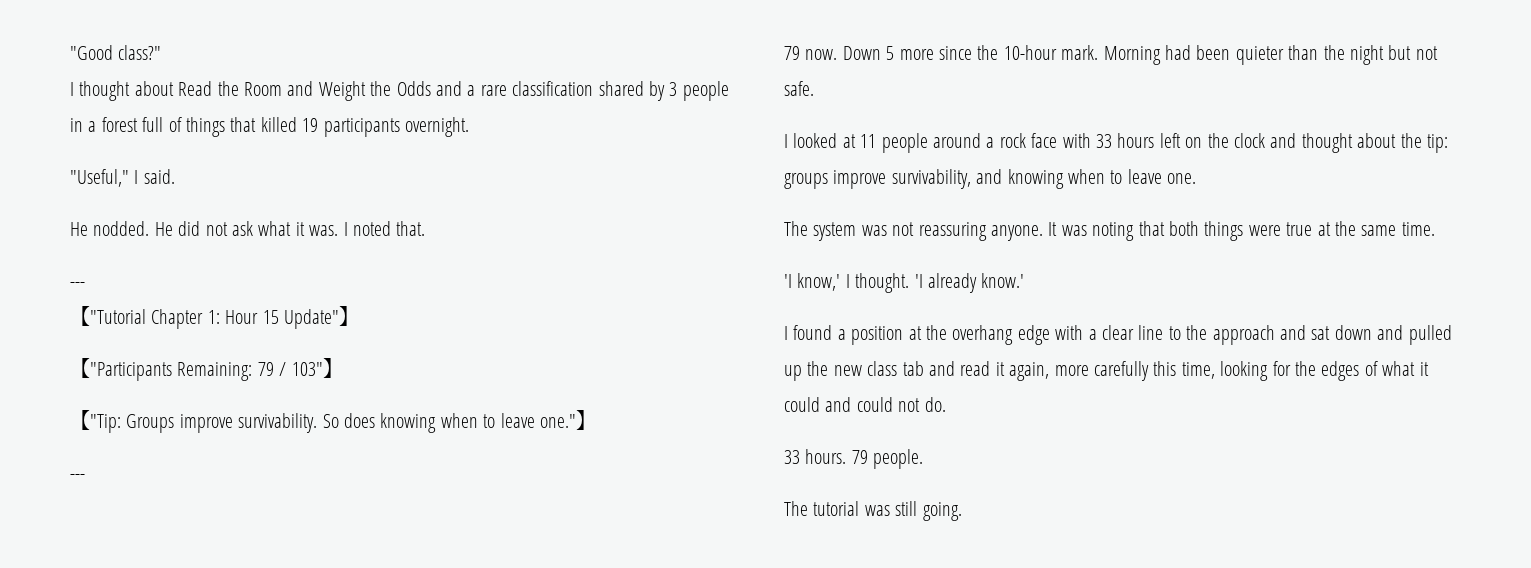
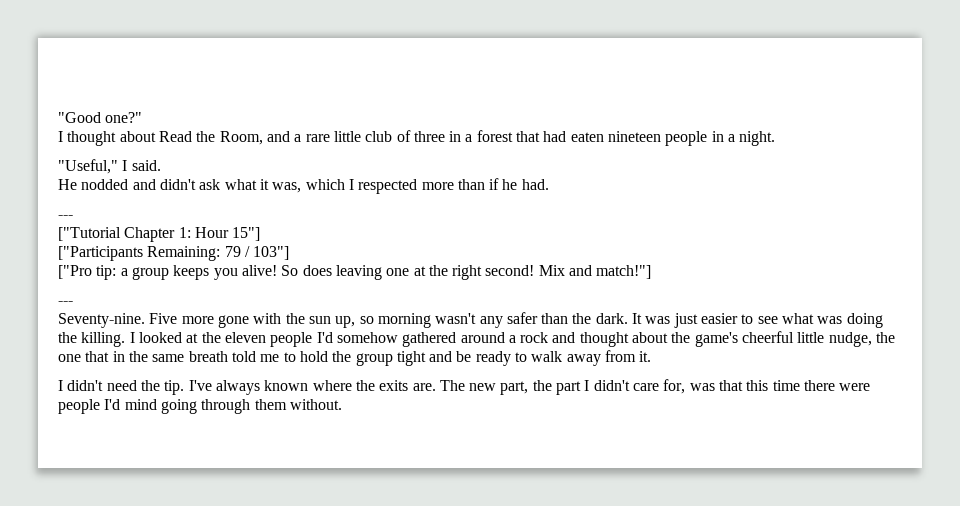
[118,45,162,60] class?" -> [105,112,143,123] one?"
[244,81,729,101] [70,117,469,137] [70,169,175,187] [70,221,426,236] [70,282,85,288] [70,306,146,326] Room and Weight the Odds and a rare classification shared by 3 people in a forest full of things that killed 19 participants overnight. // "Useful," I said. // He nodded. He did not ask what it was. I noted that. // --- // 【"Tutorial -> [219,130,776,146] [58,159,161,174] [58,178,549,194] [58,215,73,219] [58,227,121,241] Room, and a rare little club of three in a forest that had eaten nineteen people in a night. // "Useful," I said. // He nodded and didn't ask what it was, which I respected more than if he had. // --- // ["Tutorial
[262,306,359,329] [70,358,343,381] [70,410,596,433] [70,474,85,480] [784,45,1438,65] [784,81,814,96] [784,133,1448,153] [784,169,1197,189] [784,221,1435,241] [784,273,1025,293] [784,325,1452,345] [784,361,1429,381] [784,397,946,412] [784,449,924,469] [784,501,962,521] 15 Update"】 // 【"Participants Remaining: 79 / 103"】 // 【"Tip: Groups improve survivability. So does knowing when to leave one."】 // --- // 79 now. Down 5 more since the 10-hour mark. Morning had been quieter than the night but not safe. // I looked at 11 people around a rock face with 33 hours left on the clock and thought about the tip: groups improve survivability, and knowing when to leave one. // The system was not reassuring anyone. It was noting that both things were true at the same time. // 'I know,' I thought. 'I already know.' // I found a position at the overhang edge with a clear line to the approach and sat down and pulled up the new class tab and read it again, more carefully this time, looking for the edges of what it could and could not do. // 33 hours. 79 people. // The tutorial was still going. -> [232,227,261,241] [58,246,290,261] [58,265,652,280] [58,301,73,305] [58,312,883,328] [58,331,896,347] [58,350,652,366] [58,379,871,395] [58,399,342,414] 15"] // ["Participants Remaining: 79 / 103"] // ["Pro tip: a group keeps you alive! So does leaving one at the right second! Mix and match!"] // --- // Seventy-nine. Five more gone with the sun up, so morning wasn't any safer than the dark. It was just easier to see what was doing the killing. I looked at the eleven people I'd somehow gathered around a rock and thought about the game's cheerful little nudge, the one that in the same breath told me to hold the group tight and be ready to walk away from it. // I didn't need the tip. I've always known where the exits are. The new part, the part I didn't care for, was that this time there were people I'd mind going through them without.

